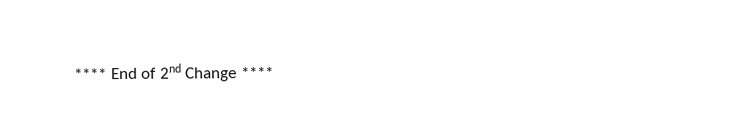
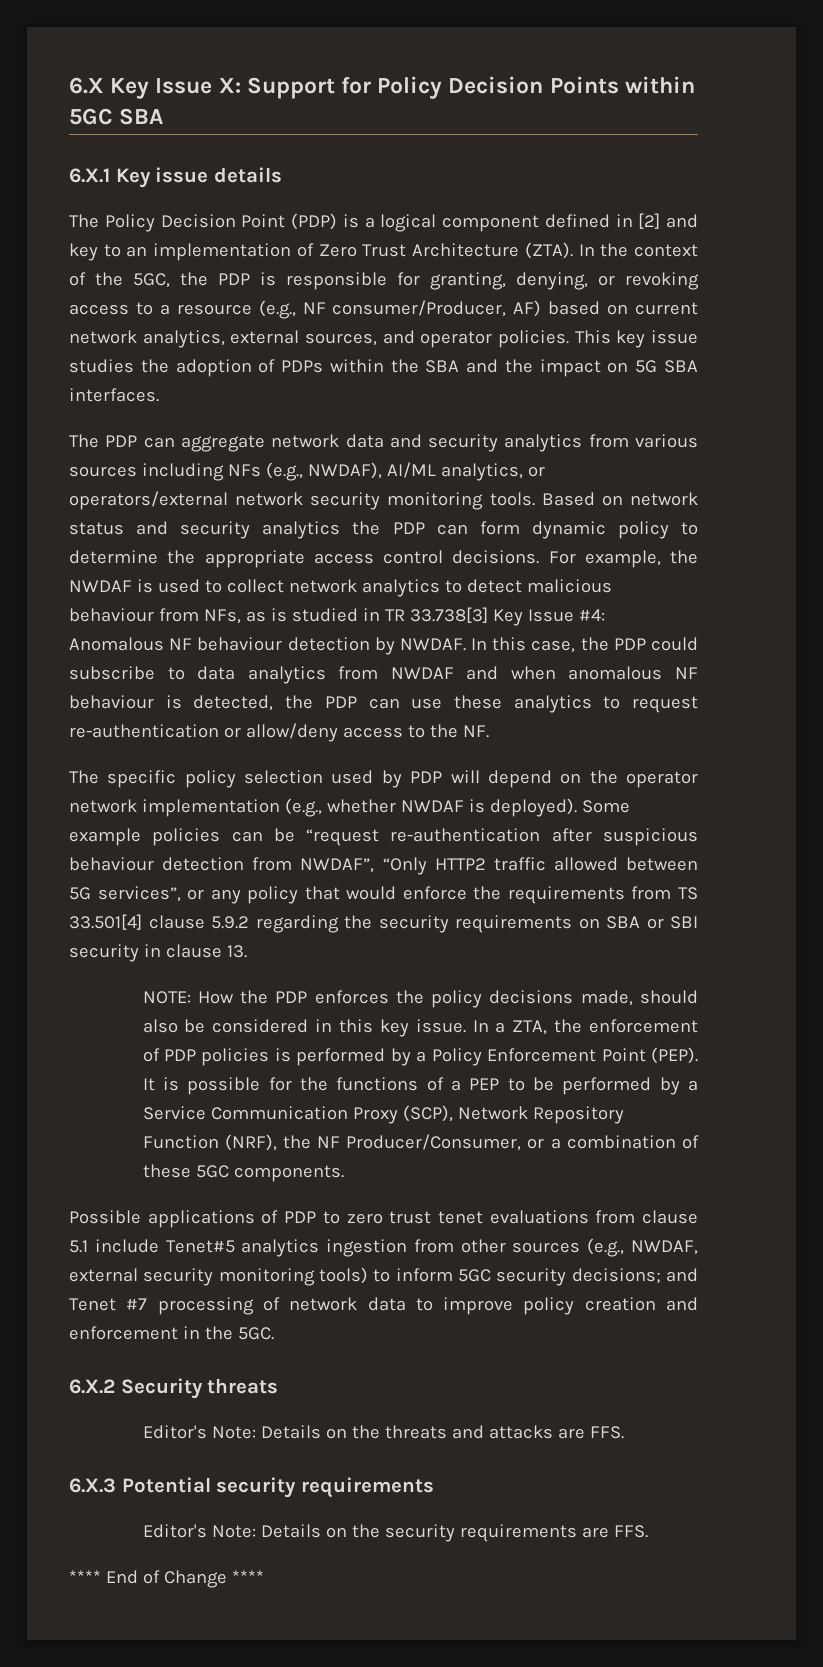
(74, 74) none -> [69,76,695,99] [69,108,164,125] [69,167,282,188] [69,213,698,232] [69,242,699,261] [69,272,699,290] [69,300,698,319] [69,330,698,348] [69,359,698,377] [69,388,159,402] [69,434,698,452] [69,462,545,481] [69,491,698,510] [69,521,699,539] [69,550,698,568] [69,579,612,597] [69,607,605,626] [69,637,698,655] [69,666,698,684] [69,695,698,713] [69,723,489,742] [69,770,698,788] [69,798,630,817] [69,828,698,846] [69,857,698,875] [69,886,698,904] [69,914,698,933] [69,944,247,962] [142,990,698,1008] [142,1019,699,1037] [142,1047,698,1066] [142,1077,699,1095] [142,1105,624,1124] [142,1134,699,1151] [142,1164,344,1182] [69,1210,698,1228] [69,1238,698,1257] [69,1267,698,1286] [69,1297,698,1315] [69,1326,274,1340] [69,1378,279,1399] [142,1425,624,1439] [69,1477,434,1498] [142,1524,648,1542] 6.X Key Issue X: Support for Policy Decision Points within 5GC SBA // 6.X.1 Key issue details // The Policy Decision Point (PDP) is a logical component defined in [2] and key to an implementation of Zero Trust Architecture (ZTA). In the context of the 5GC, the PDP is responsible for granting, denying, or revoking access to a resource (e.g., NF consumer/Producer, AF) based on current network analytics, external sources, and operator policies. This key issue studies the adoption of PDPs within the SBA and the impact on 5G SBA interfaces. // The PDP can aggregate network data and security analytics from various sources including NFs (e.g., NWDAF), AI/ML analytics, or operators/external network security monitoring tools. Based on network status and security analytics the PDP can form dynamic policy to determine the appropriate access control decisions. For example, the NWDAF is used to collect network analytics to detect malicious behaviour from NFs, as is studied in TR 33.738[3] Key Issue #4: Anomalous NF behaviour detection by NWDAF. In this case, the PDP could subscribe to data analytics from NWDAF and when anomalous NF behaviour is detected, the PDP can use these analytics to request re-authentication or allow/deny access to the NF. // The specific policy selection used by PDP will depend on the operator network implementation (e.g., whether NWDAF is deployed). Some example policies can be “request re-authentication after suspicious behaviour detection from NWDAF”, “Only HTTP2 traffic allowed between 5G services”, or any policy that would enforce the requirements from TS 33.501[4] clause 5.9.2 regarding the security requirements on SBA or SBI security in clause 13. // NOTE: How the PDP enforces the policy decisions made, should also be considered in this key issue. In a ZTA, the enforcement of PDP policies is performed by a Policy Enforcement Point (PEP). It is possible for the functions of a PEP to be performed by a Service Communication Proxy (SCP), Network Repository Function (NRF), the NF Producer/Consumer, or a combination of these 5GC components. // Possible applications of PDP to zero trust tenet evaluations from clause 5.1 include Tenet#5 analytics ingestion from other sources (e.g., NWDAF, external security monitoring tools) to inform 5GC security decisions; and Tenet #7 processing of network data to improve policy creation and enforcement in the 5GC. // 6.X.2 Security threats // Editor's Note: Details on the threats and attacks are FFS. // 6.X.3 Potential security requirements // Editor's Note: Details on the security requirements are FFS. //
[158,63,182,79] 2nd -> (160, 1577) none

